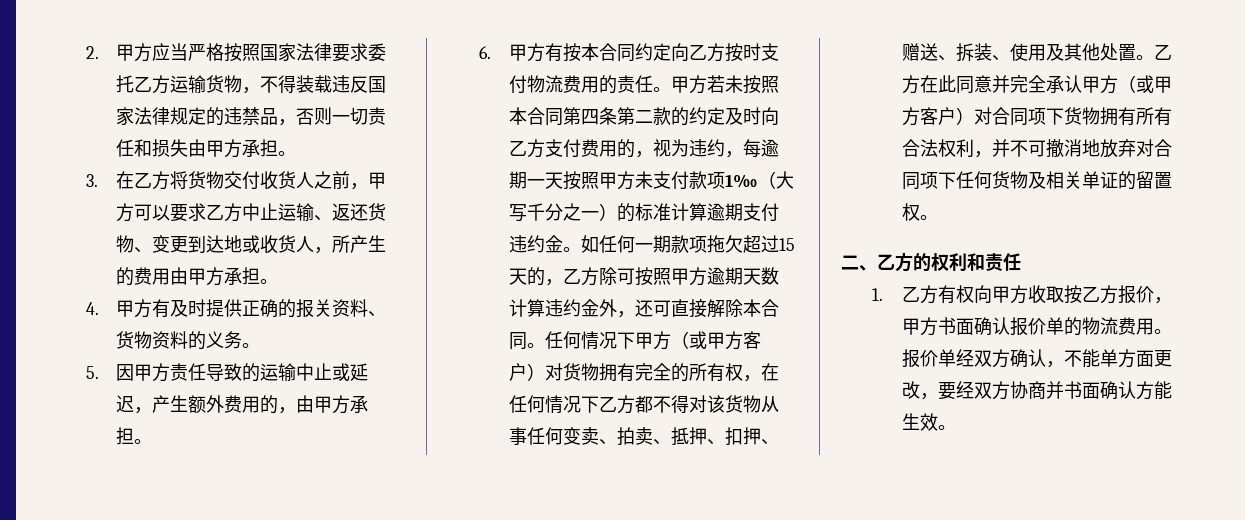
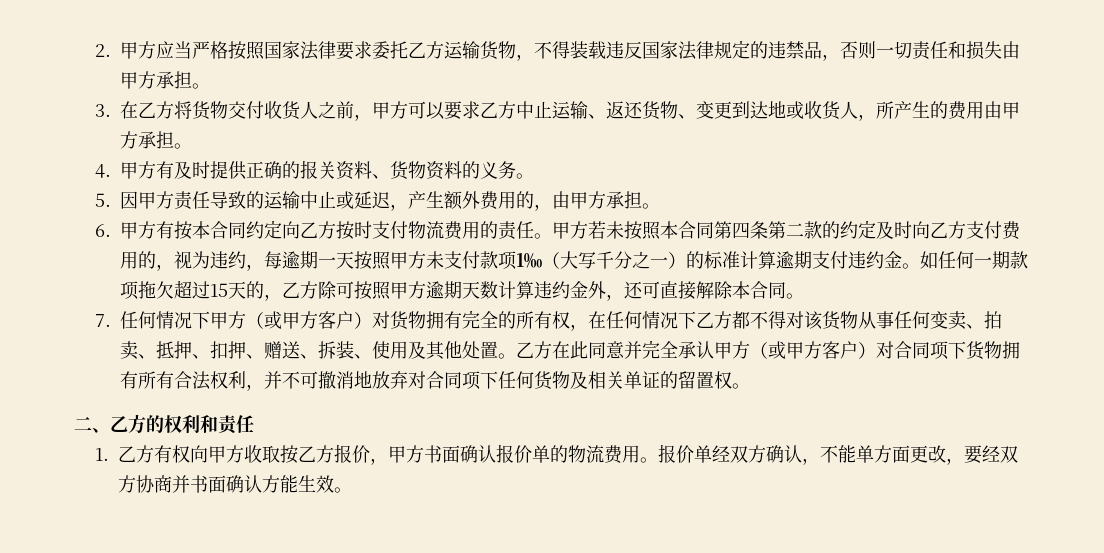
(546, 345) none -> [94,314,111,327] // 7.

